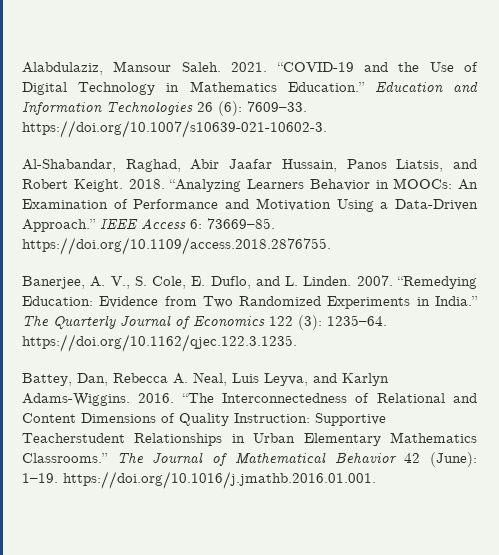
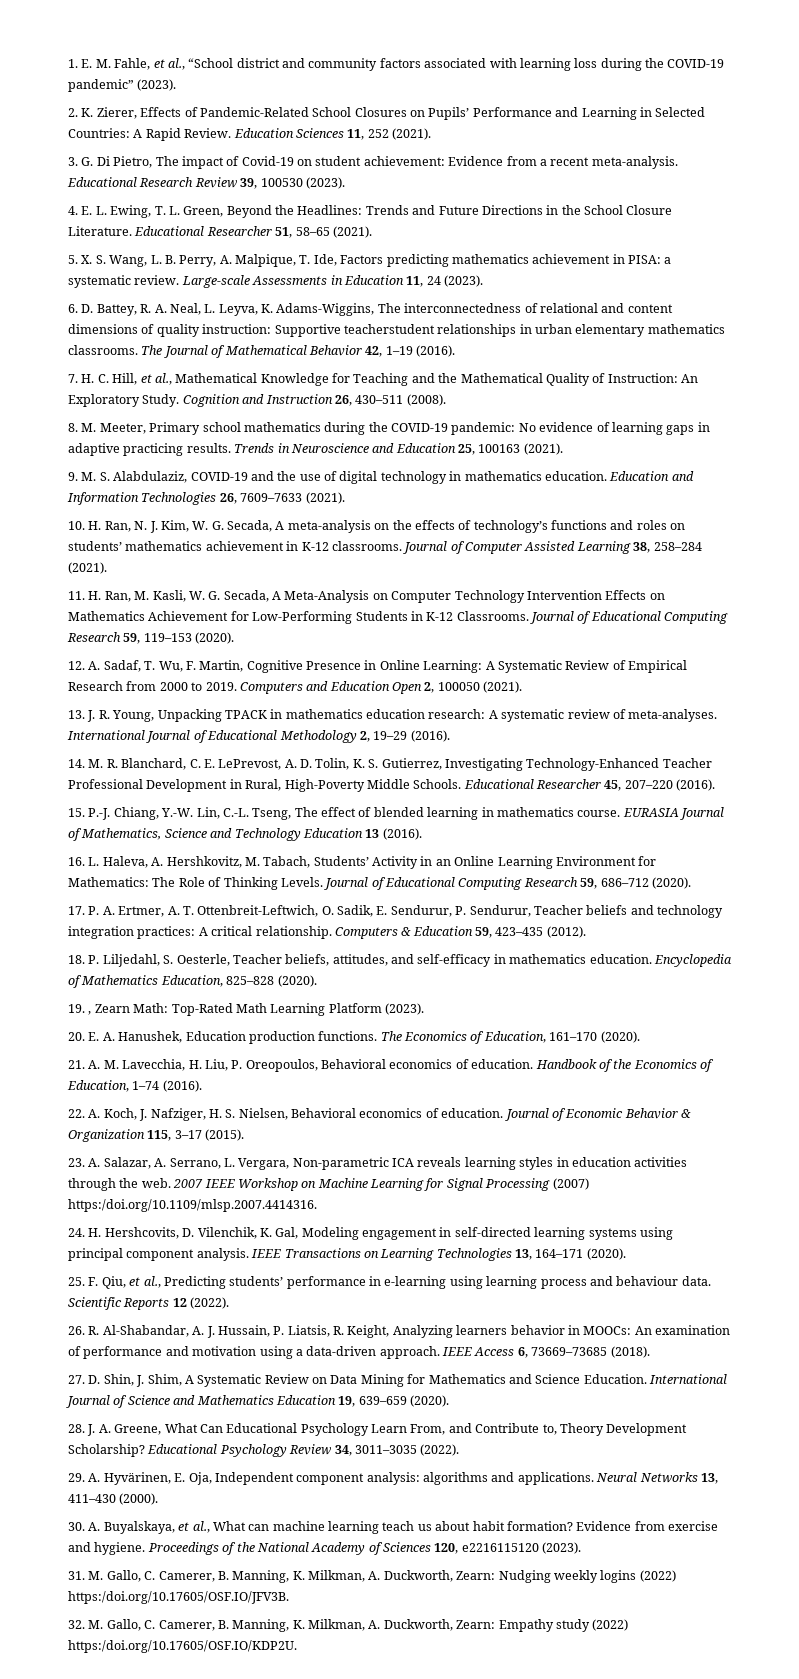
[22,61,478,75] [22,81,479,95] [22,101,307,116] [22,120,327,138] [22,159,478,172] [22,178,478,192] [22,198,479,212] [22,218,275,232] [22,237,331,255] [22,275,477,289] [22,296,478,309] [22,315,387,330] [22,334,297,352] [22,372,389,386] [22,393,477,406] [22,413,386,426] [22,432,477,446] [22,453,108,463] Alabdulaziz, Mansour Saleh. 2021. “COVID-19 and the Use of Digital Technology in Mathematics Education.” Education and Information Technologies 26 (6): 7609–33. https://doi.org/10.1007/s10639-021-10602-3. // Al-Shabandar, Raghad, Abir Jaafar Hussain, Panos Liatsis, and Robert Keight. 2018. “Analyzing Learners Behavior in MOOCs: An Examination of Performance and Motivation Using a Data-Driven Approach.” IEEE Access 6: 73669–85. https://doi.org/10.1109/access.2018.2876755. // Banerjee, A. V., S. Cole, E. Duflo, and L. Linden. 2007. “Remedying Education: Evidence from Two Randomized Experiments in India.” The Quarterly Journal of Economics 122 (3): 1235–64. https://doi.org/10.1162/qjec.122.3.1235. // Battey, Dan, Rebecca A. Neal, Luis Leyva, and Karlyn Adams-Wiggins. 2016. “The Interconnectedness of Relational and Content Dimensions of Quality Instruction: Supportive Teacherstudent Relationships in Urban Elementary Mathematics Classrooms.” -> [68,58,725,71] [68,79,177,92] [68,107,706,120] [68,128,431,141] [68,156,678,169] [67,177,345,189] [68,205,673,218] [68,226,372,238] [68,254,672,267] [68,275,483,288] [68,303,673,316] [68,324,725,337] [68,345,138,355] 1. E. M. Fahle, et al., “School district and community factors associated with learning loss during the COVID-19 pandemic” (2023). // 2. K. Zierer, Effects of Pandemic-Related School Closures on Pupils’ Performance and Learning in Selected Countries: A Rapid Review. Education Sciences 11, 252 (2021). // 3. G. Di Pietro, The impact of Covid-19 on student achievement: Evidence from a recent meta-analysis. Educational Research Review 39, 100530 (2023). // 4. E. L. Ewing, T. L. Green, Beyond the Headlines: Trends and Future Directions in the School Closure Literature. Educational Researcher 51, 58–65 (2021). // 5. X. S. Wang, L. B. Perry, A. Malpique, T. Ide, Factors predicting mathematics achievement in PISA: a systematic review. Large-scale Assessments in Education 11, 24 (2023). // 6. D. Battey, R. A. Neal, L. Leyva, K. Adams-Wiggins, The interconnectedness of relational and content dimensions of quality instruction: Supportive teacherstudent relationships in urban elementary mathematics classrooms.
[404,452,478,467] [22,471,376,489] 42 (June): 1–19. https://doi.org/10.1016/j.jmathb.2016.01.001. -> [365,345,455,357] [68,373,698,386] [68,394,446,407] [68,422,710,435] [68,443,563,456] [68,471,694,484] [67,492,345,505] [68,520,686,533] [68,541,702,554] [68,562,107,574] [68,590,665,603] [68,611,729,624] [67,632,235,644] [68,660,687,673] [68,681,523,694] [68,709,718,722] [67,730,450,743] [68,758,712,771] [68,779,716,792] [68,807,724,820] [68,828,422,841] [68,856,657,869] [68,877,691,890] [68,905,723,918] [68,926,586,939] [68,954,732,967] [68,975,317,988] [68,1003,424,1016] [68,1031,640,1044] [68,1059,714,1072] [67,1080,202,1092] [68,1108,691,1121] [68,1129,245,1142] [68,1157,688,1170] [68,1178,589,1191] [68,1199,317,1212] [68,1227,673,1240] [68,1248,626,1261] [68,1276,711,1289] [68,1297,230,1310] [68,1325,730,1338] [68,1346,650,1359] [68,1374,727,1387] [66,1395,449,1408] [68,1423,688,1436] [68,1444,460,1457] [68,1472,718,1485] [68,1493,159,1505] [68,1521,718,1534] [68,1542,582,1555] [68,1570,676,1583] [68,1591,289,1604] [68,1619,629,1632] [68,1640,297,1653] 42, 1–19 (2016). // 7. H. C. Hill, et al., Mathematical Knowledge for Teaching and the Mathematical Quality of Instruction: An Exploratory Study. Cognition and Instruction 26, 430–511 (2008). // 8. M. Meeter, Primary school mathematics during the COVID-19 pandemic: No evidence of learning gaps in adaptive practicing results. Trends in Neuroscience and Education 25, 100163 (2021). // 9. M. S. Alabdulaziz, COVID-19 and the use of digital technology in mathematics education. Education and Information Technologies 26, 7609–7633 (2021). // 10. H. Ran, N. J. Kim, W. G. Secada, A meta-analysis on the effects of technology’s functions and roles on students’ mathematics achievement in K-12 classrooms. Journal of Computer Assisted Learning 38, 258–284 (2021). // 11. H. Ran, M. Kasli, W. G. Secada, A Meta-Analysis on Computer Technology Intervention Effects on Mathematics Achievement for Low-Performing Students in K-12 Classrooms. Journal of Educational Computing Research 59, 119–153 (2020). // 12. A. Sadaf, T. Wu, F. Martin, Cognitive Presence in Online Learning: A Systematic Review of Empirical Research from 2000 to 2019. Computers and Education Open 2, 100050 (2021). // 13. J. R. Young, Unpacking TPACK in mathematics education research: A systematic review of meta-analyses. International Journal of Educational Methodology 2, 19–29 (2016). // 14. M. R. Blanchard, C. E. LePrevost, A. D. Tolin, K. S. Gutierrez, Investigating Technology-Enhanced Teacher Professional Development in Rural, High-Poverty Middle Schools. Educational Researcher 45, 207–220 (2016). // 15. P.-J. Chiang, Y.-W. Lin, C.-L. Tseng, The effect of blended learning in mathematics course. EURASIA Journal of Mathematics, Science and Technology Education 13 (2016). // 16. L. Haleva, A. Hershkovitz, M. Tabach, Students’ Activity in an Online Learning Environment for Mathematics: The Role of Thinking Levels. Journal of Educational Computing Research 59, 686–712 (2020). // 17. P. A. Ertmer, A. T. Ottenbreit-Leftwich, O. Sadik, E. Sendurur, P. Sendurur, Teacher beliefs and technology integration practices: A critical relationship. Computers & Education 59, 423–435 (2012). // 18. P. Liljedahl, S. Oesterle, Teacher beliefs, attitudes, and self-efficacy in mathematics education. Encyclopedia of Mathematics Education, 825–828 (2020). // 19. , Zearn Math: Top-Rated Math Learning Platform (2023). // 20. E. A. Hanushek, Education production functions. The Economics of Education, 161–170 (2020). // 21. A. M. Lavecchia, H. Liu, P. Oreopoulos, Behavioral economics of education. Handbook of the Economics of Education, 1–74 (2016). // 22. A. Koch, J. Nafziger, H. S. Nielsen, Behavioral economics of education. Journal of Economic Behavior & Organization 115, 3–17 (2015). // 23. A. Salazar, A. Serrano, L. Vergara, Non-parametric ICA reveals learning styles in education activities through the web. 2007 IEEE Workshop on Machine Learning for Signal Processing (2007) https:/doi.org/10.1109/mlsp.2007.4414316. // 24. H. Hershcovits, D. Vilenchik, K. Gal, Modeling engagement in self-directed learning systems using principal component analysis. IEEE Transactions on Learning Technologies 13, 164–171 (2020). // 25. F. Qiu, et al., Predicting students’ performance in e-learning using learning process and behaviour data. Scientific Reports 12 (2022). // 26. R. Al-Shabandar, A. J. Hussain, P. Liatsis, R. Keight, Analyzing learners behavior in MOOCs: An examination of performance and motivation using a data-driven approach. IEEE Access 6, 73669–73685 (2018). // 27. D. Shin, J. Shim, A Systematic Review on Data Mining for Mathematics and Science Education. International Journal of Science and Mathematics Education 19, 639–659 (2020). // 28. J. A. Greene, What Can Educational Psychology Learn From, and Contribute to, Theory Development Scholarship? Educational Psychology Review 34, 3011–3035 (2022). // 29. A. Hyvärinen, E. Oja, Independent component analysis: algorithms and applications. Neural Networks 13, 411–430 (2000). // 30. A. Buyalskaya, et al., What can machine learning teach us about habit formation? Evidence from exercise and hygiene. Proceedings of the National Academy of Sciences 120, e2216115120 (2023). // 31. M. Gallo, C. Camerer, B. Manning, K. Milkman, A. Duckworth, Zearn: Nudging weekly logins (2022) https:/doi.org/10.17605/OSF.IO/JFV3B. // 32. M. Gallo, C. Camerer, B. Manning, K. Milkman, A. Duckworth, Zearn: Empathy study (2022) https:/doi.org/10.17605/OSF.IO/KDP2U.

